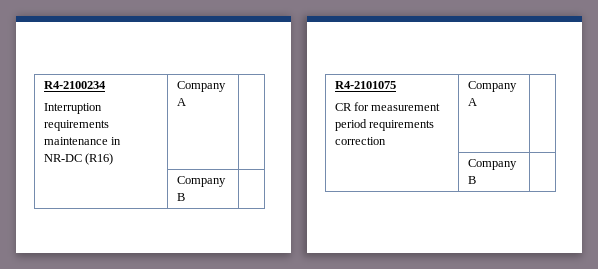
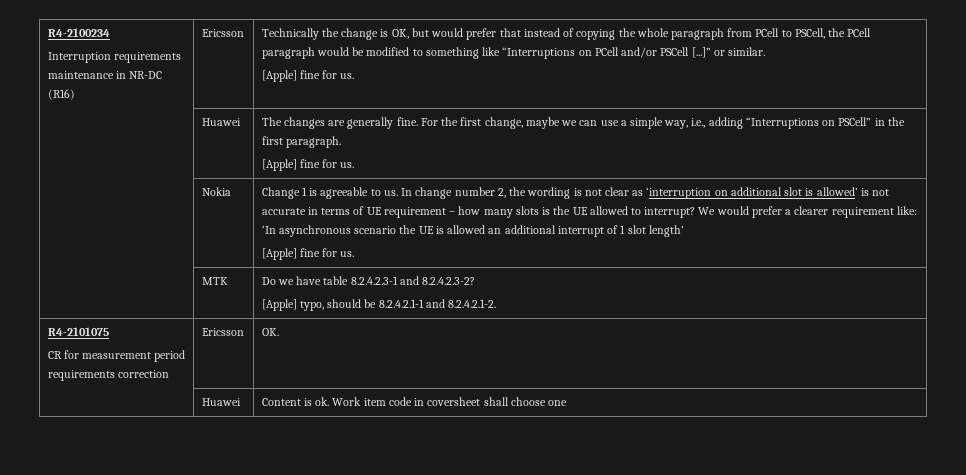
[176,81,226,92] [176,98,186,106] [176,176,226,187] [176,193,185,201] Company A | // | Company B | -> [201,29,244,37] [261,28,872,40] [261,47,765,59] [261,70,355,82] [201,118,241,126] [261,117,905,129] [261,136,341,148] [261,159,355,171] [201,187,231,196] [261,187,890,199] [261,206,917,218] [261,225,684,237] [261,248,355,260] [201,277,228,285] [261,276,476,285] [261,299,497,311] Ericsson | Technically the change is OK, but would prefer that instead of copying the whole paragraph from PCell to PSCell, the PCell paragraph would be modified to something like “Interruptions on PCell and/or PSCell [...]” or similar. // [Apple] fine for us. // | Huawei | The changes are generally fine. For the first change, maybe we can use a simple way, i.e., adding “Interruptions on PSCell” in the first paragraph. // [Apple] fine for us. // | Nokia | Change 1 is agreeable to us. In change number 2, the wording is not clear as ‘interruption on additional slot is allowed’ is not accurate in terms of UE requirement – how many slots is the UE allowed to interrupt? We would prefer a clearer requirement like: ‘In asynchronous scenario the UE is allowed an additional interrupt of 1 slot length’ // [Apple] fine for us. // | MTK | Do we have table 8.2.4.2.3-1 and 8.2.4.2.3-2? // [Apple] typo, should be 8.2.4.2.1-1 and 8.2.4.2.1-2.
[467,81,517,92] [467,98,477,106] [467,159,517,170] [467,176,476,184] Company A | // | Company B | -> [201,328,244,336] [261,328,279,336] [201,398,241,406] [261,397,568,406] Ericsson | OK. // | Huawei | Content is ok. Work item code in coversheet shall choose one

